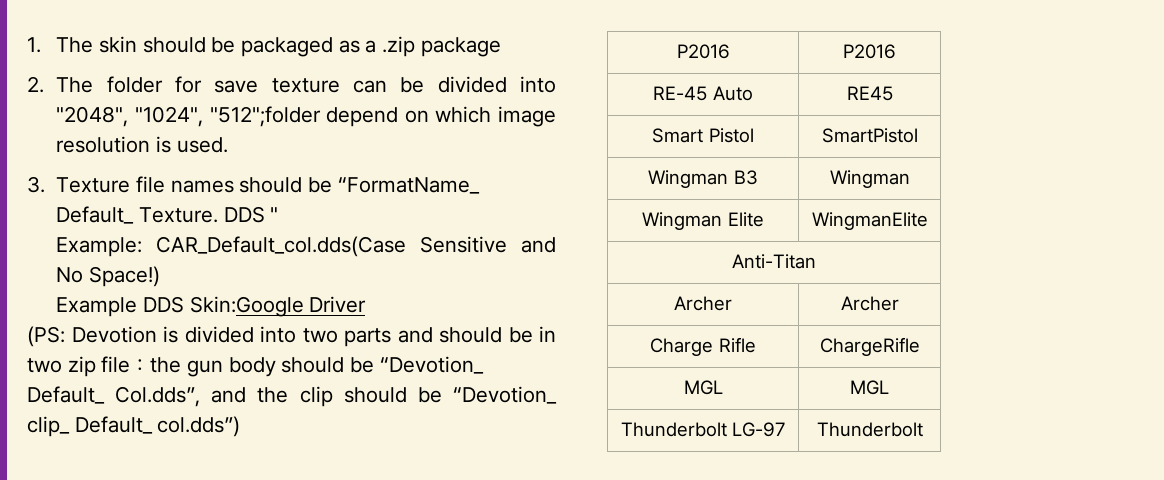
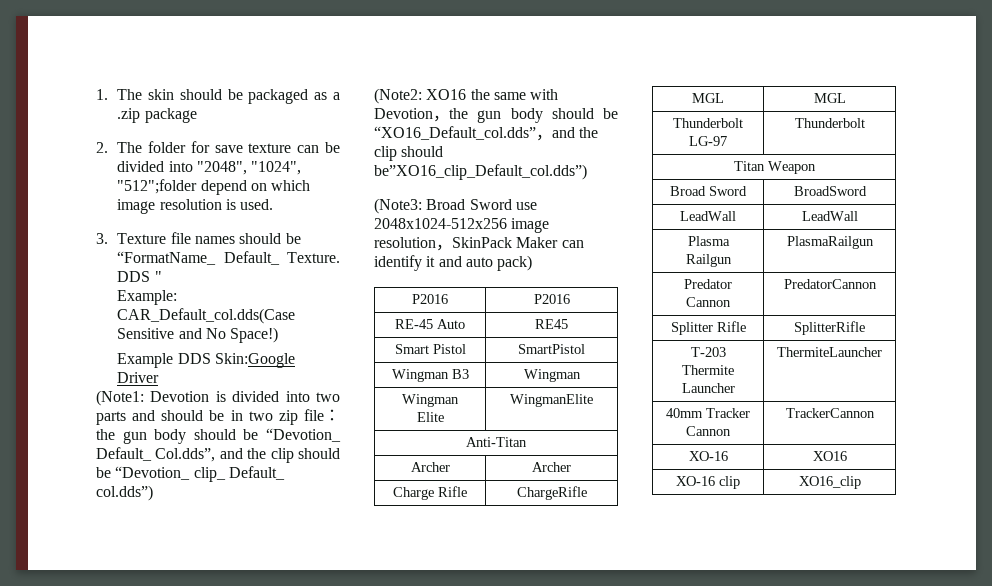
[27,326,65,347] (PS: -> [96,390,144,406] (Note1:
(241, 426) none -> [374,88,559,104] [374,108,618,123] [374,126,599,141] [374,146,444,161] [374,164,587,180] [374,198,537,214] [374,218,550,233] [374,237,584,251] [374,255,533,271] // (Note2: XO16 the same with Devotion，the gun body should be “XO16_Default_col.dds”，and the clip should be”XO16_clip_Default_col.dds”) // (Note3: Broad Sword use 2048x1024-512x256 image resolution，SkinPack Maker can identify it and auto pack)
(923, 429) none -> [733,161,816,174] [670,186,747,196] [793,186,867,196] [680,211,736,221] [801,211,858,221] [687,236,730,246] [685,254,732,267] [786,236,874,249] [684,279,732,289] [686,297,731,307] [783,279,877,289] [670,321,746,335] [794,321,865,335] [690,347,726,357] [682,365,734,375] [681,383,735,393] [777,347,882,357] [666,408,750,418] [686,426,731,436] [785,408,875,418] [688,451,728,461] [812,451,847,461] [676,476,740,489] [798,476,861,489] // Titan Weapon // Broad Sword | BroadSword // LeadWall | LeadWall // Plasma Railgun | PlasmaRailgun // Predator Cannon | PredatorCannon // Splitter Rifle | SplitterRifle // T-203 Thermite Launcher | ThermiteLauncher // 40mm Tracker Cannon | TrackerCannon // XO-16 | XO16 // XO-16 clip | XO16_clip

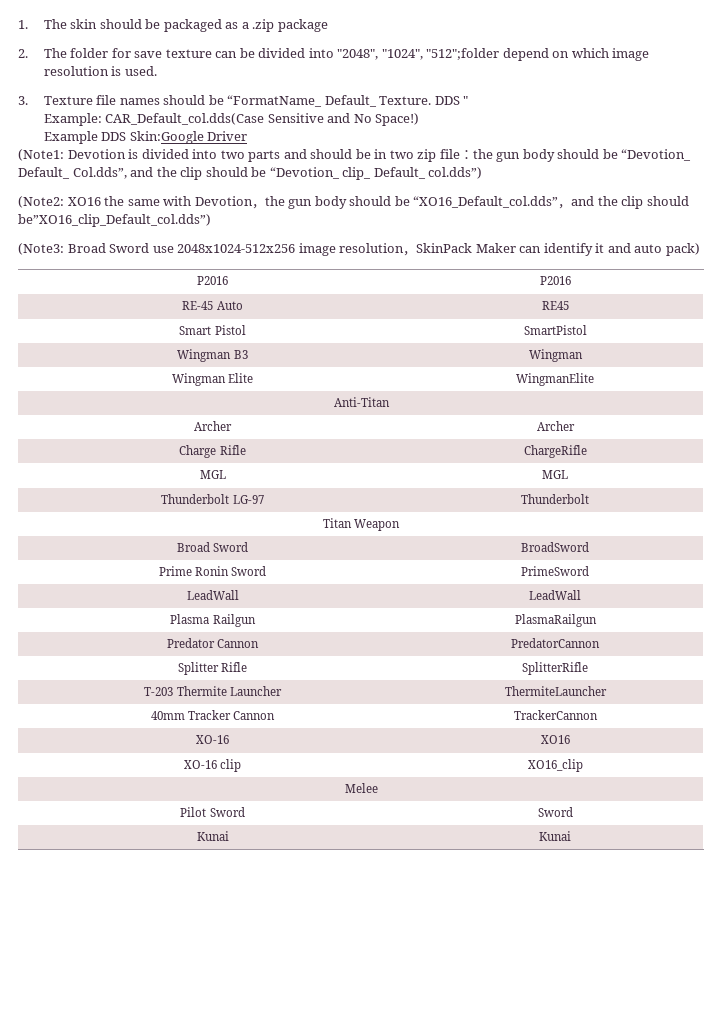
(867, 191) none -> [158,566,267,576] [521,566,589,576] // Prime Ronin Sword | PrimeSword
(861, 482) none -> [344,783,378,793] [180,807,245,817] [537,807,573,817] [196,831,229,841] [539,831,571,841] // Melee // Pilot Sword | Sword // Kunai | Kunai

